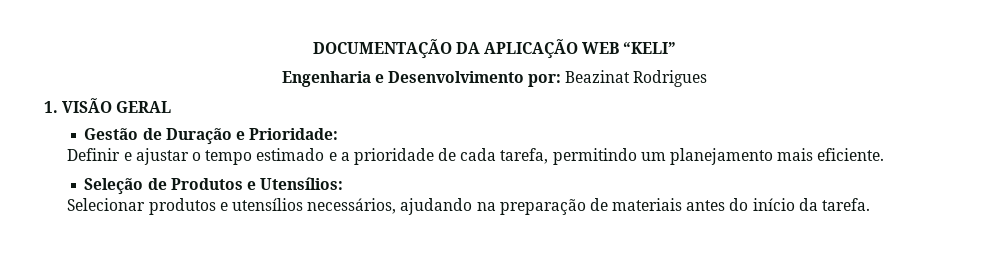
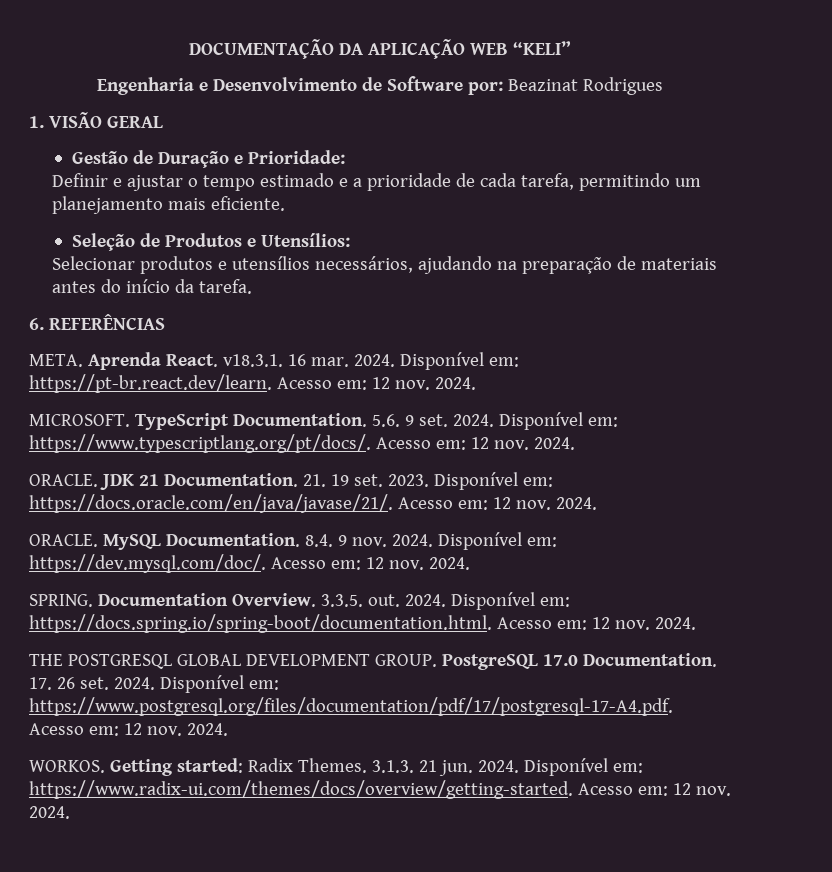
(524, 77) none -> [362,76,463,91] de Software
(871, 204) none -> [29,314,165,330] [29,352,519,370] [29,374,476,393] [29,412,618,430] [29,434,575,453] [29,472,553,490] [29,494,597,513] [29,532,557,550] [29,554,470,573] [29,592,570,610] [29,614,696,633] [29,653,717,670] [29,675,279,693] [29,697,673,716] [29,723,228,736] [29,758,643,776] [29,780,731,799] [29,806,70,819] // 6. REFERÊNCIAS // META. Aprenda React. v18.3.1. 16 mar. 2024. Disponível em: https://pt-br.react.dev/learn. Acesso em: 12 nov. 2024. // MICROSOFT. TypeScript Documentation. 5.6. 9 set. 2024. Disponível em: https://www.typescriptlang.org/pt/docs/. Acesso em: 12 nov. 2024. // ORACLE. JDK 21 Documentation. 21. 19 set. 2023. Disponível em: https://docs.oracle.com/en/java/javase/21/. Acesso em: 12 nov. 2024. // ORACLE. MySQL Documentation. 8.4. 9 nov. 2024. Disponível em: https://dev.mysql.com/doc/. Acesso em: 12 nov. 2024. // SPRING. Documentation Overview. 3.3.5. out. 2024. Disponível em: https://docs.spring.io/spring-boot/documentation.html. Acesso em: 12 nov. 2024. // THE POSTGRESQL GLOBAL DEVELOPMENT GROUP. PostgreSQL 17.0 Documentation. 17. 26 set. 2024. Disponível em: https://www.postgresql.org/files/documentation/pdf/17/postgresql-17-A4.pdf. Acesso em: 12 nov. 2024. // WORKOS. Getting started: Radix Themes. 3.1.3. 21 jun. 2024. Disponível em: https://www.radix-ui.com/themes/docs/overview/getting-started. Acesso em: 12 nov. 2024.

